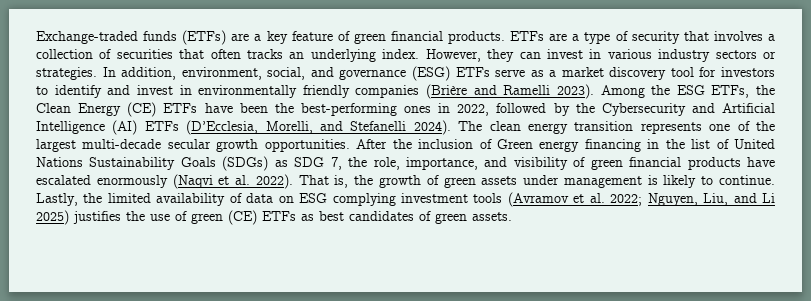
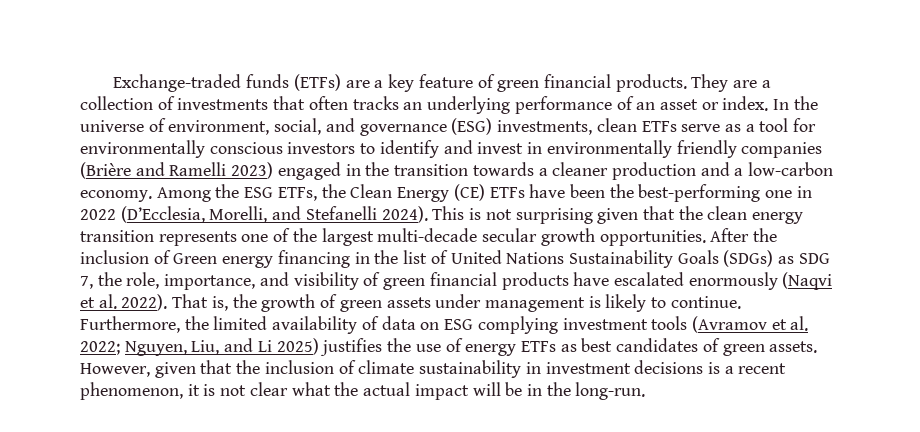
[510,31,775,44] ETFs are a type of security that involves a -> [691,74,771,92] They are a
[116,49,173,59] securities -> [177,98,269,110] investments
[382,49,776,62] [36,67,177,80] index. However, they can invest in various industry sectors or strategies. In addition, -> [514,96,818,114] [80,118,166,132] performance of an asset or index. In the universe of
(450, 73) none -> [497,118,637,135] investments, clean
[561,67,717,80] market discovery tool for -> [759,118,817,132] [80,140,283,158] tool for environmentally conscious
[556,84,594,99] 2023). -> [231,162,834,180] [80,190,152,202] 2023) engaged in the transition towards a cleaner production and a low-carbon economy.
[404,103,775,116] [36,120,179,135] ones in 2022, followed by the Cybersecurity and Artificial Intelligence (AI) ETFs -> [765,186,812,198] [80,209,116,220] one in 2022
[458,121,483,131] The -> [432,206,703,224] This is not surprising given that the
[36,193,78,206] Lastly, -> [80,316,180,333] Furthermore,
[191,210,257,225] green (CE) -> [465,344,517,356] energy
(512, 216) none -> [80,360,787,378] [80,382,646,400] However, given that the inclusion of climate sustainability in investment decisions is a recent phenomenon, it is not clear what the actual impact will be in the long-run.

